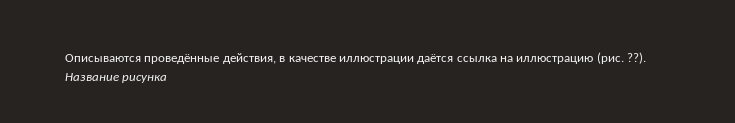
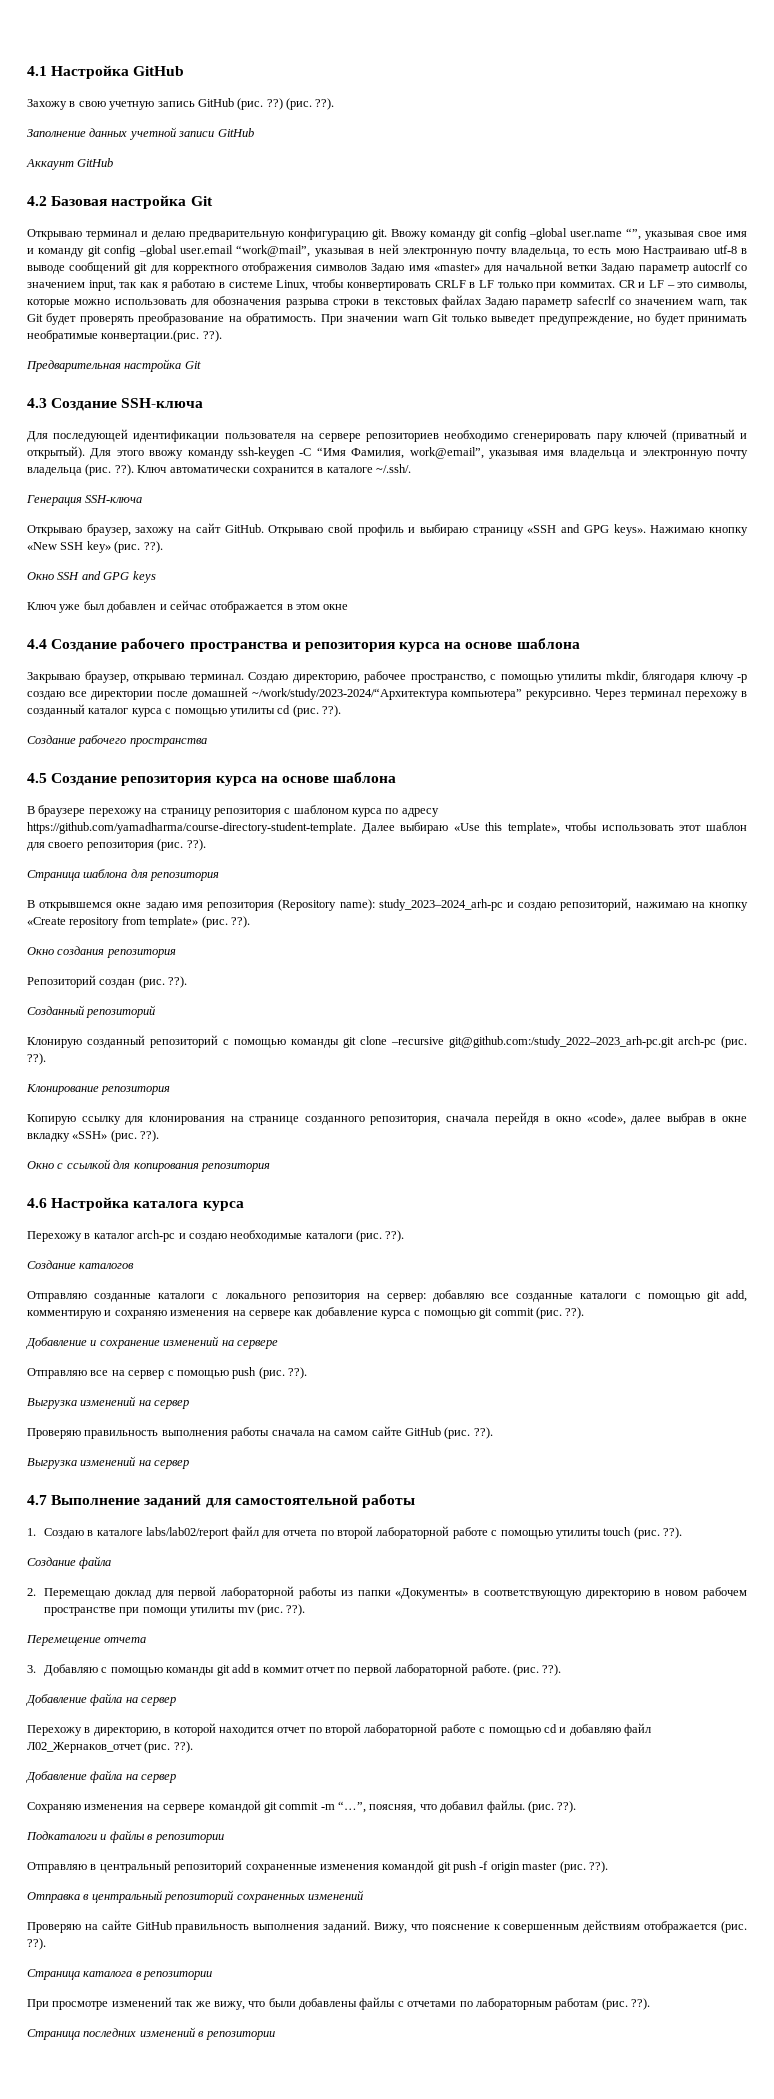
[65,52,647,64] [65,73,168,83] Описываются проведённые действия, в качестве иллюстрации даётся ссылка на иллюстрацию (рис. ??). // Название рисунка -> [27,65,185,79] [27,98,335,110] [27,127,254,140] [26,158,114,170] [27,195,213,209] [27,228,747,240] [27,244,748,257] [27,261,747,274] [27,279,747,291] [27,295,748,308] [27,313,747,325] [27,330,222,342] [26,359,201,372] [27,398,204,411] [27,429,747,442] [27,446,748,459] [27,464,411,476] [26,495,143,506] [27,523,749,536] [27,541,163,553] [27,571,156,583] [27,600,349,613] [27,638,580,652] [27,671,747,683] [27,687,747,700] [27,704,341,717] [27,735,207,747] [27,772,397,786] [27,805,439,817] [27,822,747,834] [27,839,206,851] [27,869,220,881] [27,898,748,911] [27,916,250,928] [27,946,176,958] [27,975,188,988] [27,1005,157,1018] [27,1035,747,1048] [27,1053,46,1065] [26,1084,171,1095] [27,1112,747,1125] [27,1130,160,1142] [27,1159,270,1172] [27,1197,244,1211] [27,1230,405,1242] [27,1260,135,1269] [27,1290,747,1302] [27,1307,585,1319] [26,1336,278,1349] [27,1367,307,1379] [27,1396,190,1409] [27,1426,493,1439] [27,1456,190,1469] [27,1494,415,1508] [27,1526,683,1539] [27,1556,112,1569] [27,1586,747,1599] [44,1604,306,1616] [26,1635,147,1646] [27,1663,562,1676] [26,1693,177,1706] [27,1723,651,1736] [27,1741,193,1753] [26,1770,177,1783] [27,1800,577,1813] [26,1830,224,1843] [27,1860,608,1873] [27,1890,364,1903] [27,1920,747,1933] [27,1938,46,1950] [27,1969,213,1980] [27,1997,650,2010] [27,2027,275,2040] 4.1 Настройка GitHub // Захожу в свою учетную запись GitHub (рис. ??) (рис. ??). // Заполнение данных учетной записи GitHub // Аккаунт GitHub // 4.2 Базовая настройка Git // Открываю терминал и делаю предварительную конфигурацию git. Ввожу команду git config –global user.name “”, указывая свое имя и команду git config –global user.email “work@mail”, указывая в ней электронную почту владельца, то есть мою Настраиваю utf-8 в выводе сообщений git для корректного отображения символов Задаю имя «master» для начальной ветки Задаю параметр autocrlf со значением input, так как я работаю в системе Linux, чтобы конвертировать CRLF в LF только при коммитах. CR и LF – это символы, которые можно использовать для обозначения разрыва строки в текстовых файлах Задаю параметр safecrlf со значением warn, так Git будет проверять преобразование на обратимость. При значении warn Git только выведет предупреждение, но будет принимать необратимые конвертации.(рис. ??). // Предварительная настройка Git // 4.3 Создание SSH-ключа // Для последующей идентификации пользователя на сервере репозиториев необходимо сгенерировать пару ключей (приватный и открытый). Для этого ввожу команду ssh-keygen -C “Имя Фамилия, work@email”, указывая имя владельца и электронную почту владельца (рис. ??). Ключ автоматически сохранится в каталоге ~/.ssh/. // Генерация SSH-ключа // Открываю браузер, захожу на сайт GitHub. Открываю свой профиль и выбираю страницу «SSH and GPG keys». Нажимаю кнопку «New SSH key» (рис. ??). // Окно SSH and GPG keys // Ключ уже был добавлен и сейчас отображается в этом окне // 4.4 Создание рабочего пространства и репозитория курса на основе шаблона // Закрываю браузер, открываю терминал. Создаю директорию, рабочее пространство, с помощью утилиты mkdir, блягодаря ключу -p создаю все директории после домашней ~/work/study/2023-2024/“Архитектура компьютера” рекурсивно. Через терминал перехожу в созданный каталог курса с помощью утилиты cd (рис. ??). // Создание рабочего пространства // 4.5 Создание репозитория курса на основе шаблона // В браузере перехожу на страницу репозитория с шаблоном курса по адресу https://github.com/yamadharma/course-directory-student-template. Далее выбираю «Use this template», чтобы использовать этот шаблон для своего репозитория (рис. ??). // Страница шаблона для репозитория // В открывшемся окне задаю имя репозитория (Repository name): study_2023–2024_arh-pc и создаю репозиторий, нажимаю на кнопку «Create repository from template» (рис. ??). // Окно создания репозитория // Репозиторий создан (рис. ??). // Созданный репозиторий // Клонирую созданный репозиторий с помощью команды git clone –recursive git@github.com:/study_2022–2023_arh-pc.git arch-pc (рис. ??). // Клонирование репозитория // Копирую ссылку для клонирования на странице созданного репозитория, сначала перейдя в окно «code», далее выбрав в окне вкладку «SSH» (рис. ??). // Окно с ссылкой для копирования репозитория // 4.6 Настройка каталога курса // Перехожу в каталог arch-pc и создаю необходимые каталоги (рис. ??). // Создание каталогов // Отправляю созданные каталоги с локального репозитория на сервер: добавляю все созданные каталоги с помощью git add, комментирую и сохраняю изменения на сервере как добавление курса с помощью git commit (рис. ??). // Добавление и сохранение изменений на сервере // Отправляю все на сервер с помощью push (рис. ??). // Выгрузка изменений на сервер // Проверяю правильность выполнения работы сначала на самом сайте GitHub (рис. ??). // Выгрузка изменений на сервер // 4.7 Выполнение заданий для самостоятельной работы // 1. Создаю в каталоге labs/lab02/report файл для отчета по второй лабораторной работе с помощью утилиты touch (рис. ??). // Создание файла // 2. Перемещаю доклад для первой лабораторной работы из папки «Документы» в соответствующую директорию в новом рабочем пространстве при помощи утилиты mv (рис. ??). // Перемещение отчета // 3. Добавляю с помощью команды git add в коммит отчет по первой лабораторной работе. (рис. ??). // Добавление файла на сервер // Перехожу в директорию, в которой находится отчет по второй лабораторной работе с помощью cd и добавляю файл Л02_Жернаков_отчет (рис. ??). // Добавление файла на сервер // Сохраняю изменения на сервере командой git commit -m “…”, поясняя, что добавил файлы. (рис. ??). // Подкаталоги и файлы в репозитории // Отправляю в центральный репозиторий сохраненные изменения командой git push -f origin master (рис. ??). // Отправка в центральный репозиторий сохраненных изменений // Проверяю на сайте GitHub правильность выполнения заданий. Вижу, что пояснение к совершенным действиям отображается (рис. ??). // Страница каталога в репозитории // При просмотре изменений так же вижу, что были добавлены файлы с отчетами по лабораторным работам (рис. ??). // Страница последних изменений в репозитории

